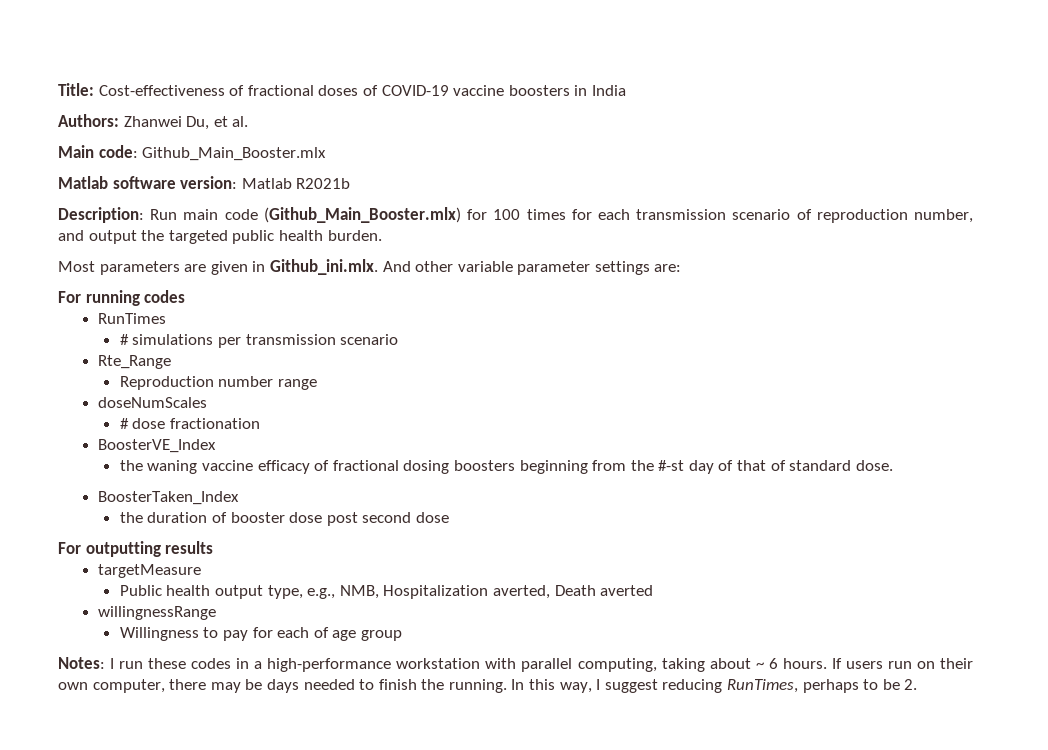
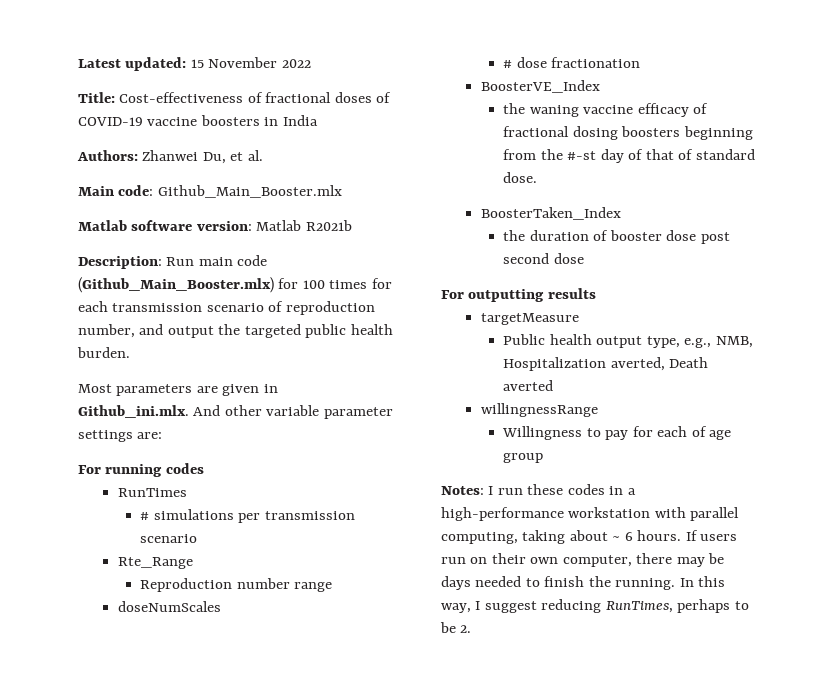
(58, 89) none -> [78,57,311,71] Latest updated: 15 November 2022 //

